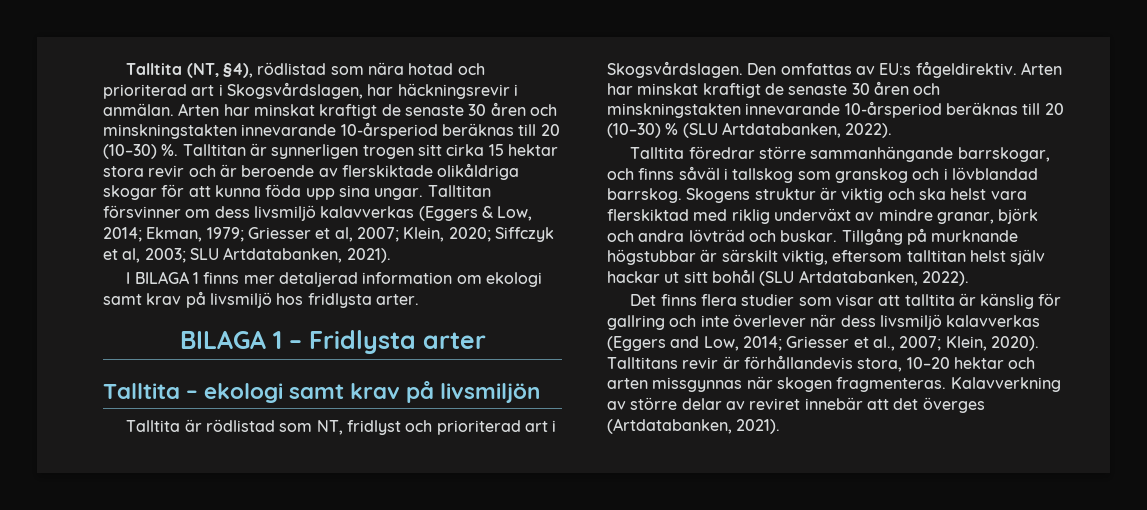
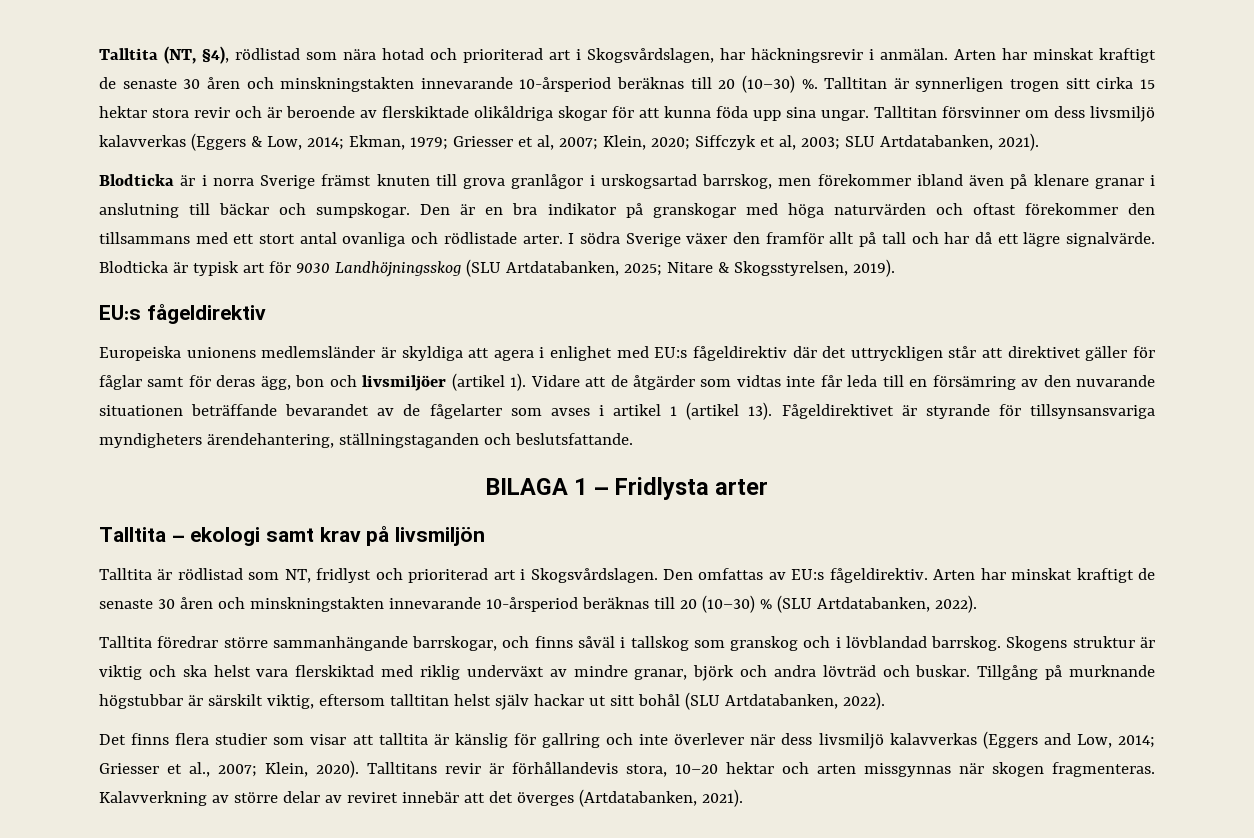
[126,271,542,287] [103,291,419,308] I BILAGA 1 finns mer detaljerad information om ekologi samt krav på livsmiljö hos fridlysta arter. -> [99,174,1155,189] [99,203,1155,218] [99,232,1155,247] [99,259,895,277] [99,304,266,324] [99,346,1156,361] [99,373,1156,391] [99,402,1155,420] [99,433,633,448] Blodticka är i norra Sverige främst knuten till grova granlågor i urskogsartad barrskog, men förekommer ibland även på klenare granar i anslutning till bäckar och sumpskogar. Den är en bra indikator på granskogar med höga naturvärden och oftast förekommer den tillsammans med ett stort antal ovanliga och rödlistade arter. I södra Sverige växer den framför allt på tall och har då ett lägre signalvärde. Blodticka är typisk art för 9030 Landhöjningsskog (SLU Artdatabanken, 2025; Nitare & Skogsstyrelsen, 2019). // EU:s fågeldirektiv // Europeiska unionens medlemsländer är skyldiga att agera i enlighet med EU:s fågeldirektiv där det uttryckligen står att direktivet gäller för fåglar samt för deras ägg, bon och livsmiljöer (artikel 1). Vidare att de åtgärder som vidtas inte får leda till en försämring av den nuvarande situationen beträffande bevarandet av de fågelarter som avses i artikel 1 (artikel 13). Fågeldirektivet är styrande för tillsynsansvariga myndigheters ärendehantering, ställningstaganden och beslutsfattande.

